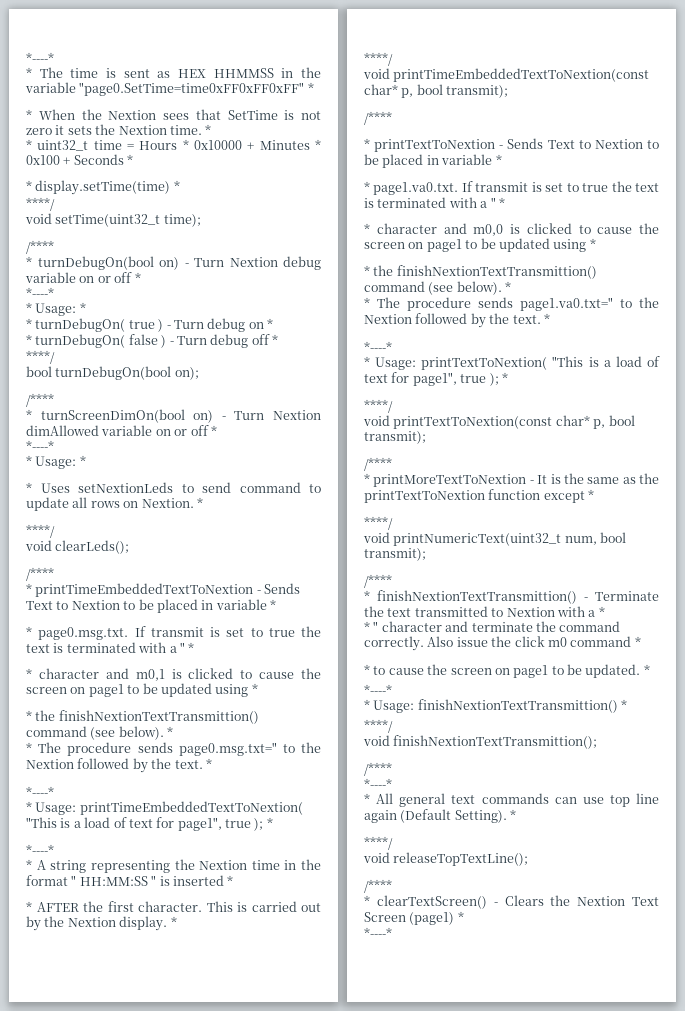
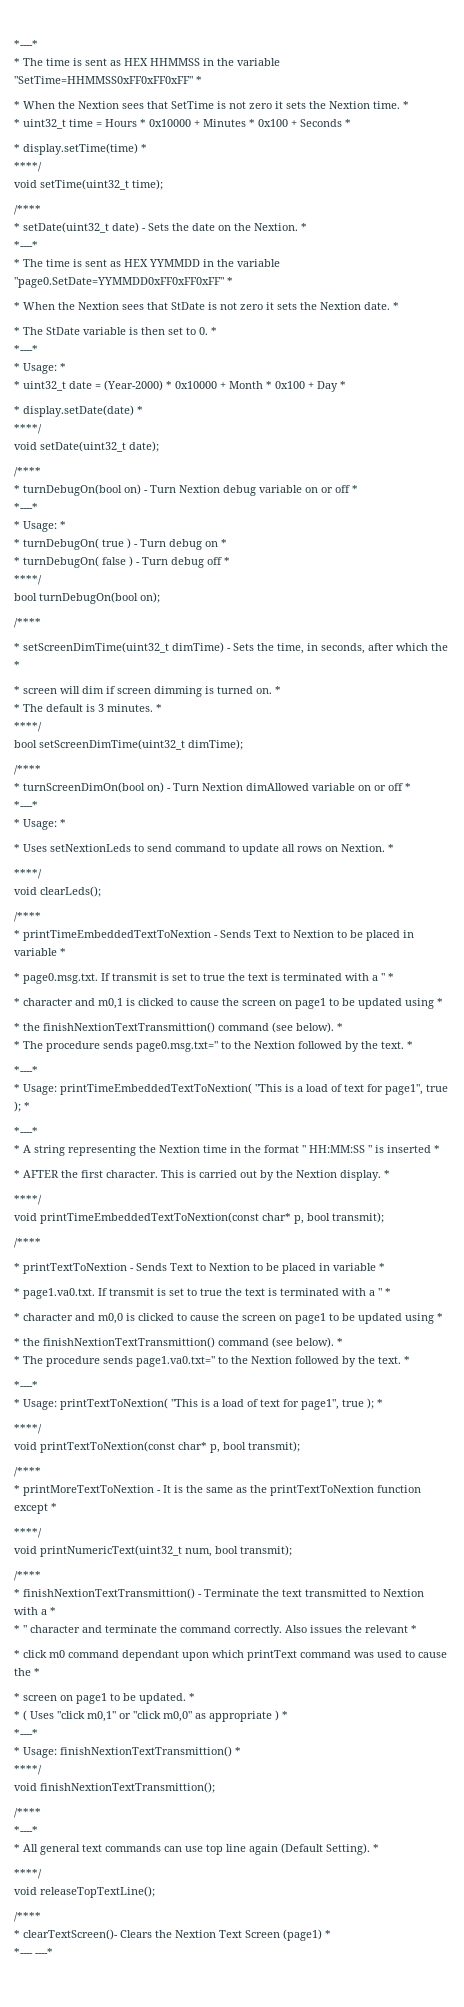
[79,82,305,96] "page0.SetTime=time0xFF0xFF0xFF" -> [14,76,193,84] "SetTime=HHMMSS0xFF0xFF0xFF"
(54, 247) none -> [14,222,307,233] [14,241,38,249] [14,259,280,267] [14,277,233,288] [14,302,399,310] [14,327,217,335] [14,345,38,353] [14,363,66,374] [14,380,346,392] [14,405,143,417] [14,424,42,434] [14,441,159,452] [14,467,41,477] // * setDate(uint32_t date) - Sets the date on the Nextion. * // *----* // * The time is sent as HEX YYMMDD in the variable "page0.SetDate=YYMMDD0xFF0xFF0xFF" * // * When the Nextion sees that StDate is not zero it sets the Nextion date. * // * The StDate variable is then set to 0. * // *----* // * Usage: * // * uint32_t date = (Year-2000) * 0x10000 + Month * 0x100 + Day * // * display.setDate(date) * // ****/ // void setDate(uint32_t date); // /****
(54, 400) none -> [14,642,448,654] [14,661,20,669] [14,686,281,697] [14,704,162,712] [14,722,42,732] [14,739,243,750] [14,765,41,775] // * setScreenDimTime(uint32_t dimTime) - Sets the time, in seconds, after which the * // * screen will dim if screen dimming is turned on. * // * The default is 3 minutes. * // ****/ // bool setScreenDimTime(uint32_t dimTime); // /****
[456,636,641,647] [364,664,448,675] issue the click m0 command * // * to cause the -> [310,1625,417,1633] [14,1650,447,1661] [14,1668,40,1676] [14,1693,20,1701] issues the relevant * // * click m0 command dependant upon which printText command was used to cause the * // *
(650, 669) none -> [14,1710,288,1722] // * ( Uses "click m0,1" or "click m0,0" as appropriate ) *
[376,895,498,909] clearTextScreen() - -> [23,1929,118,1940] clearTextScreen()-
[364,927,392,938] *----* -> [14,1948,53,1956] *---- ----*

